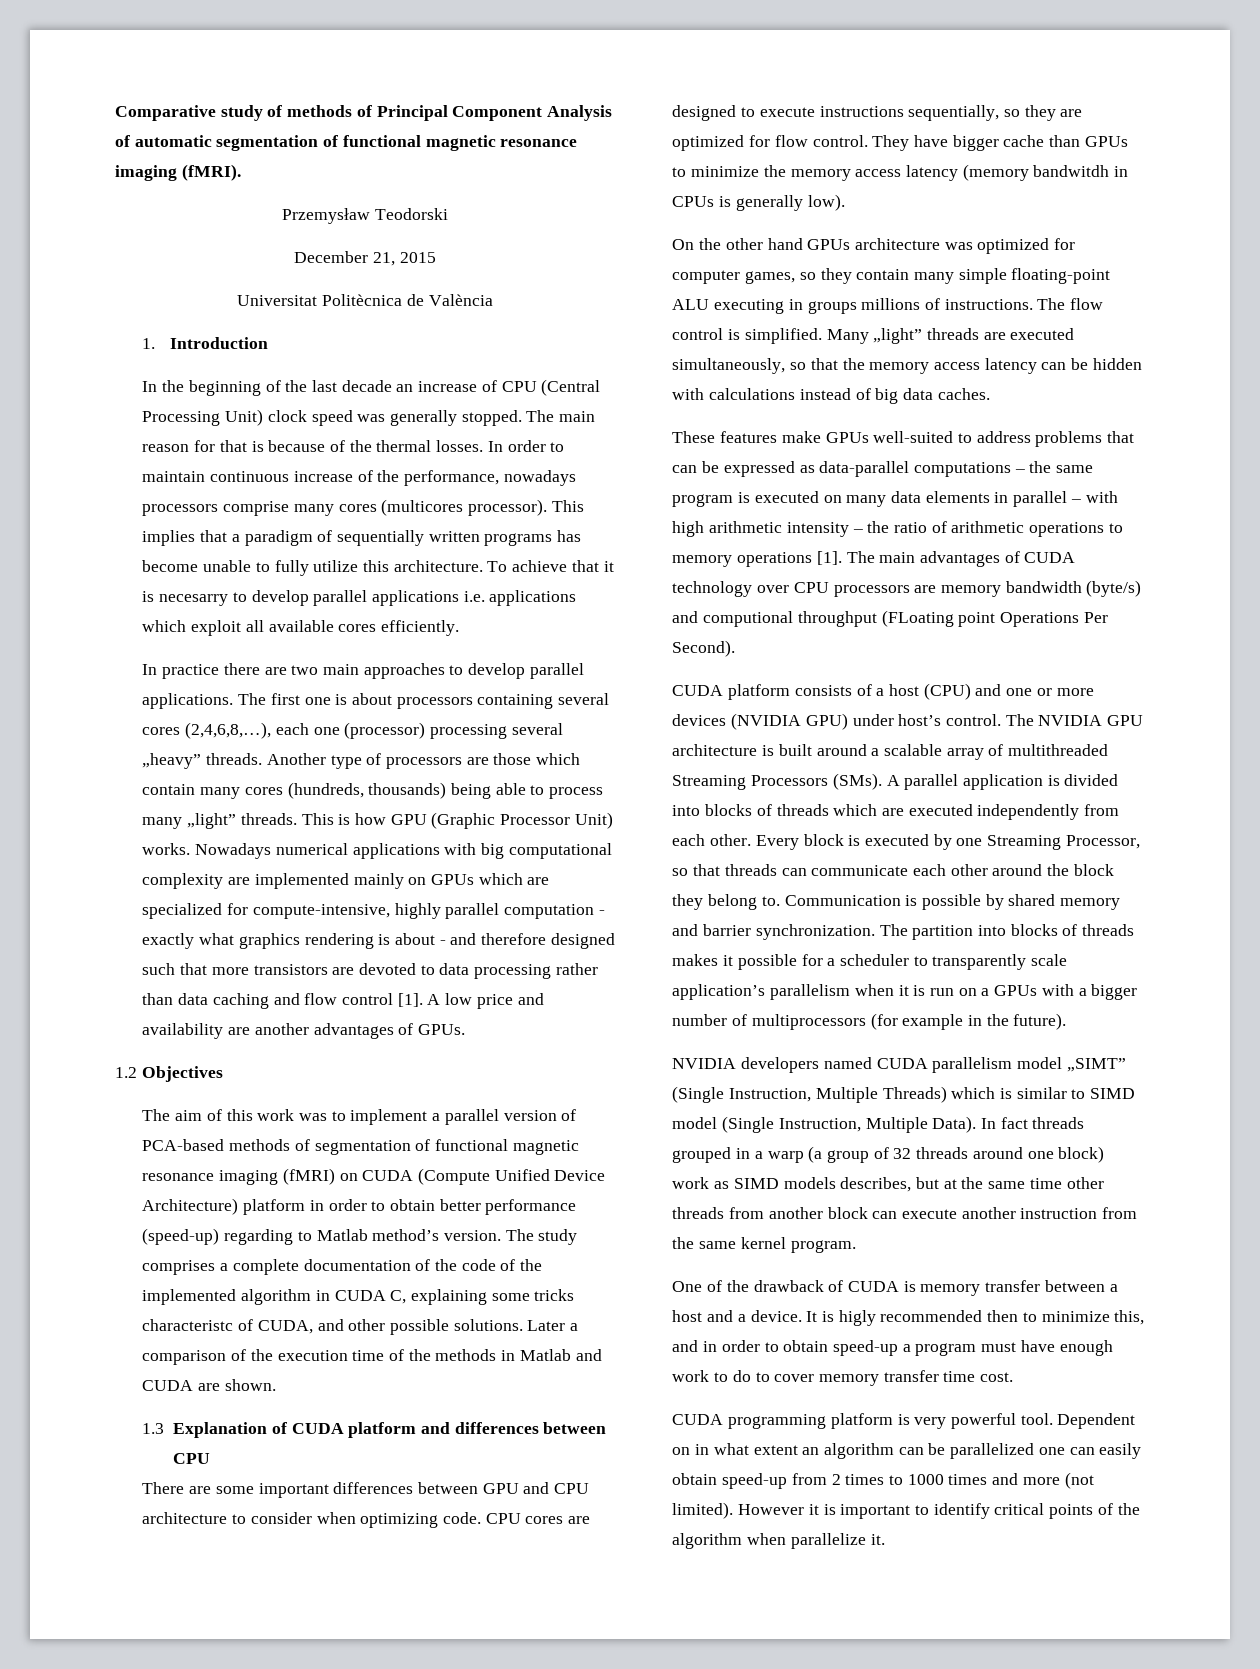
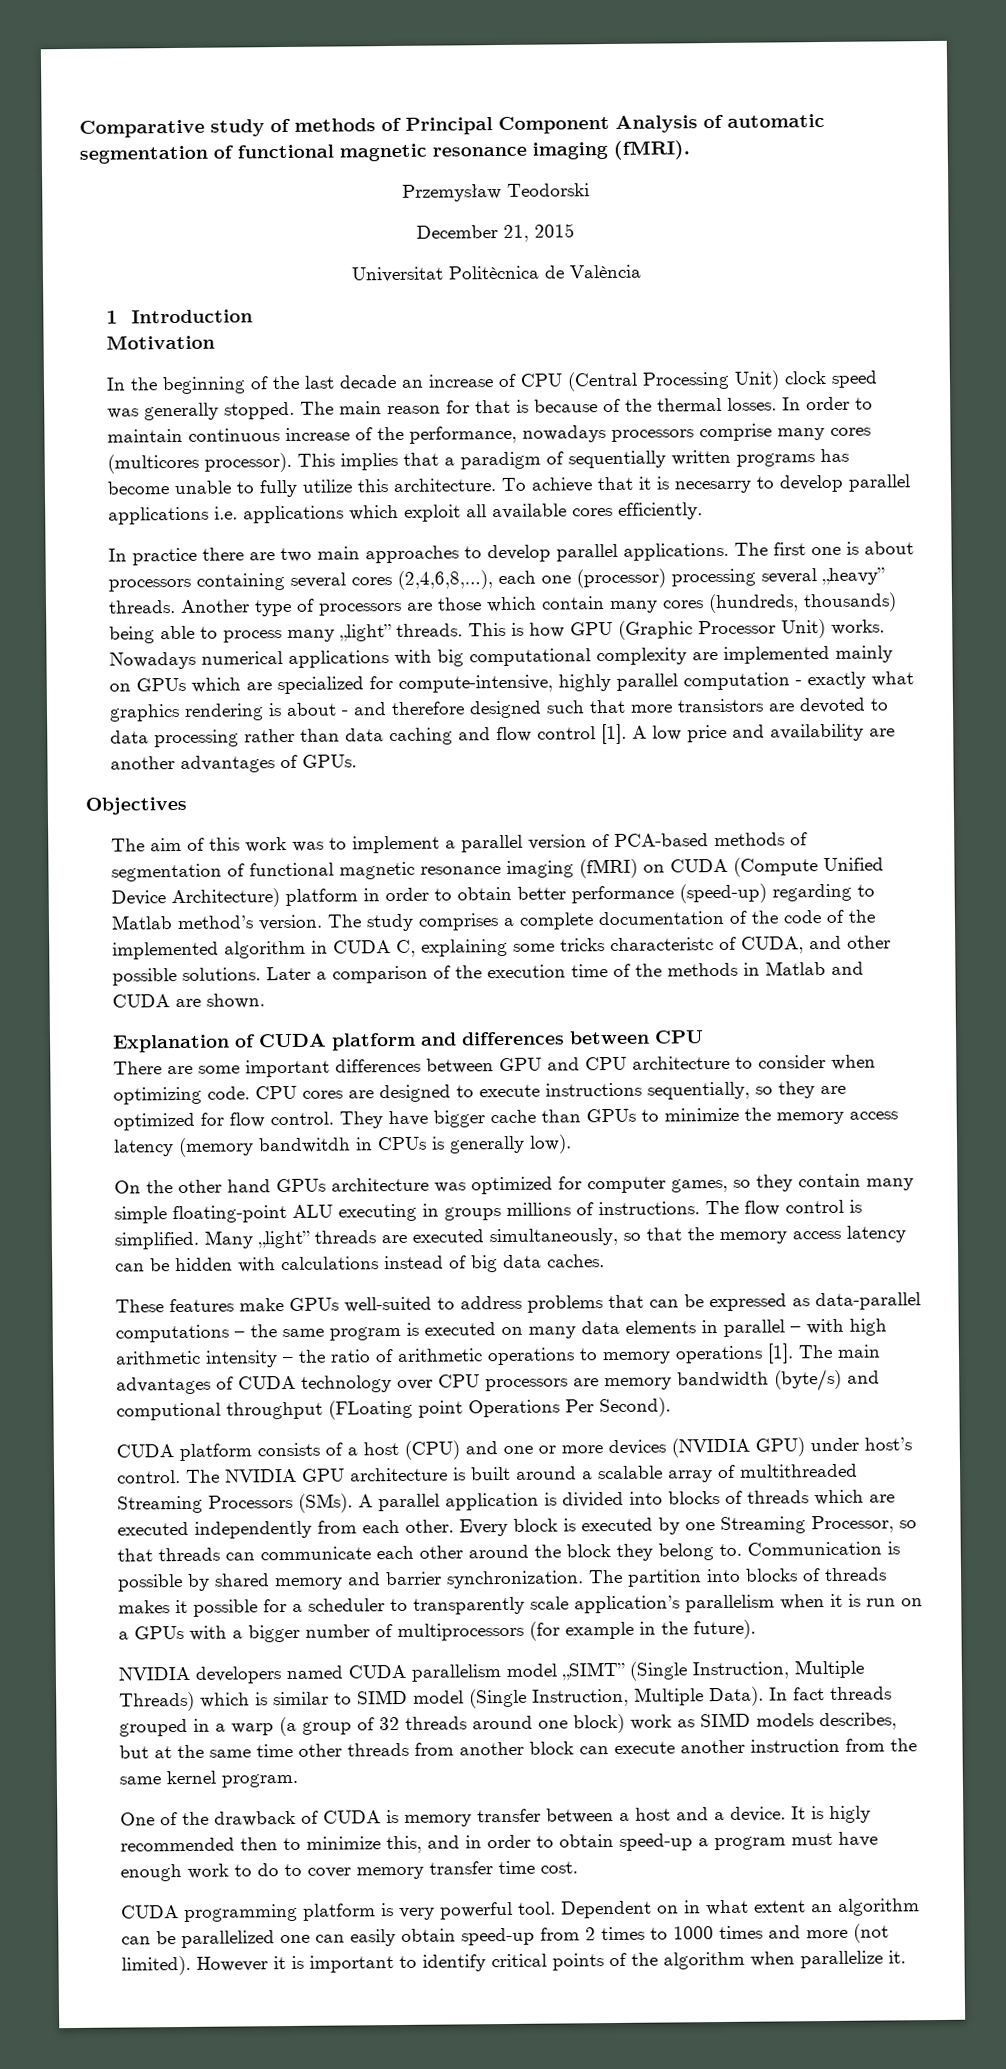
[142,338,156,349] 1. -> [105,310,118,324] 1
(268, 343) none -> [105,334,215,350] // Motivation
[115,1067,137,1078] 1.2 -> (357, 761) none
[142,1423,165,1434] 1.3 -> (265, 1001) none

